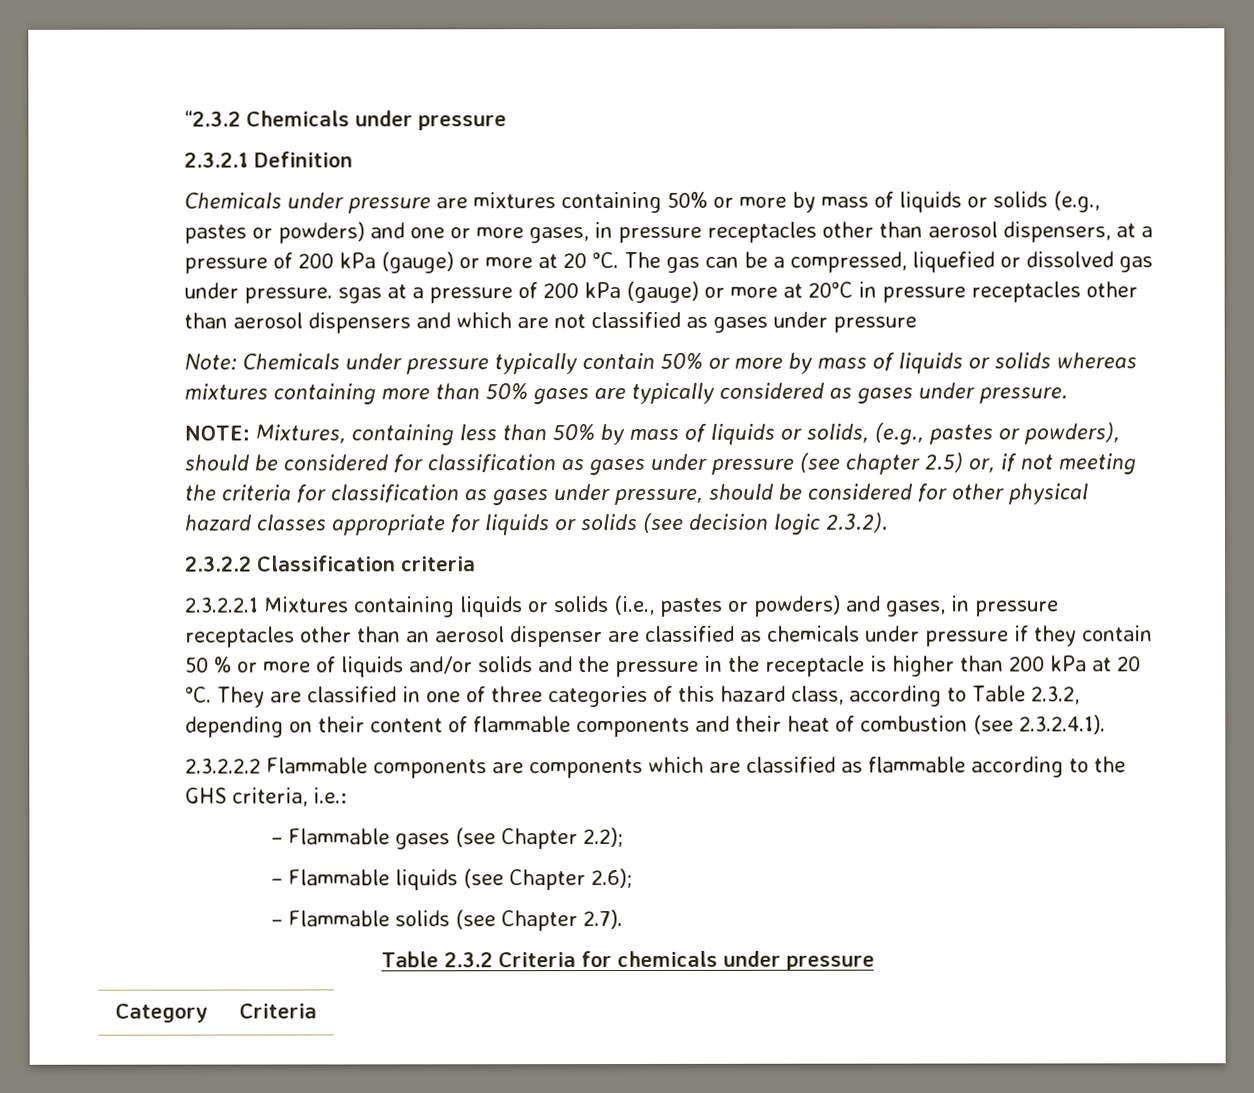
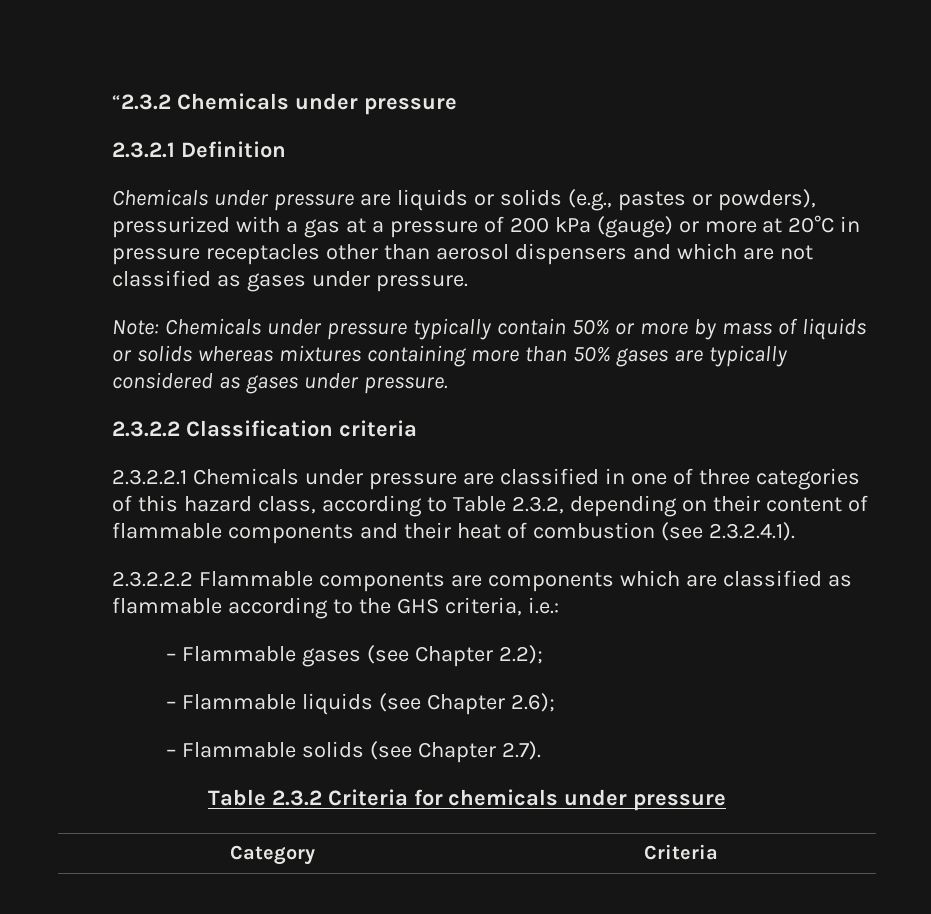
[472,191,894,214] mixtures containing 50% or more by mass of -> (392, 200) none
[277,221,1153,244] [183,251,1153,274] [183,282,382,304] powders) and one or more gases, in pressure receptacles other than aerosol dispensers, at a pressure of 200 kPa (gauge) or more at 20 °C. The gas can be a compressed, liquefied or dissolved gas under pressure. sgas -> [717,189,816,211] [112,216,341,238] powders), pressurized with a gas
[832,316,917,333] pressure -> [375,275,468,292] pressure.
[183,422,1120,446] [183,452,1136,476] [183,483,1088,506] [183,512,888,536] [184,555,476,572] [184,594,1059,618] [184,625,1153,648] [184,655,1141,678] [184,686,265,708] NOTE: Mixtures, containing less than 50% by mass of liquids or solids, (e.g., pastes or powders), should be considered for classification as gases under pressure (see chapter 2.5) or, if not meeting the criteria for classification as gases under pressure, should be considered for other physical hazard classes appropriate for liquids or solids (see decision logic 2.3.2). // 2.3.2.2 Classification criteria // 2.3.2.2.1 Mixtures containing liquids or solids (i.e., pastes or powders) and gases, in pressure receptacles other than an aerosol dispenser are classified as chemicals under pressure if they contain 50 % or more of liquids and/or solids and the pressure in the receptacle is higher than 200 kPa at 20 °C. They -> [112,420,418,437] [112,468,458,490] 2.3.2.2 Classification criteria // 2.3.2.2.1 Chemicals under pressure

